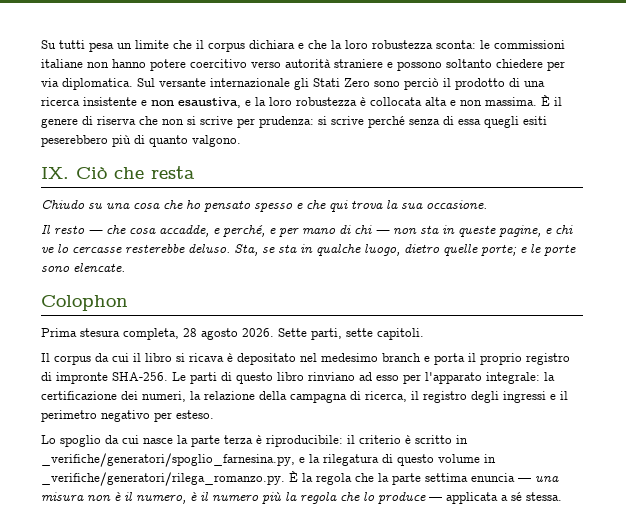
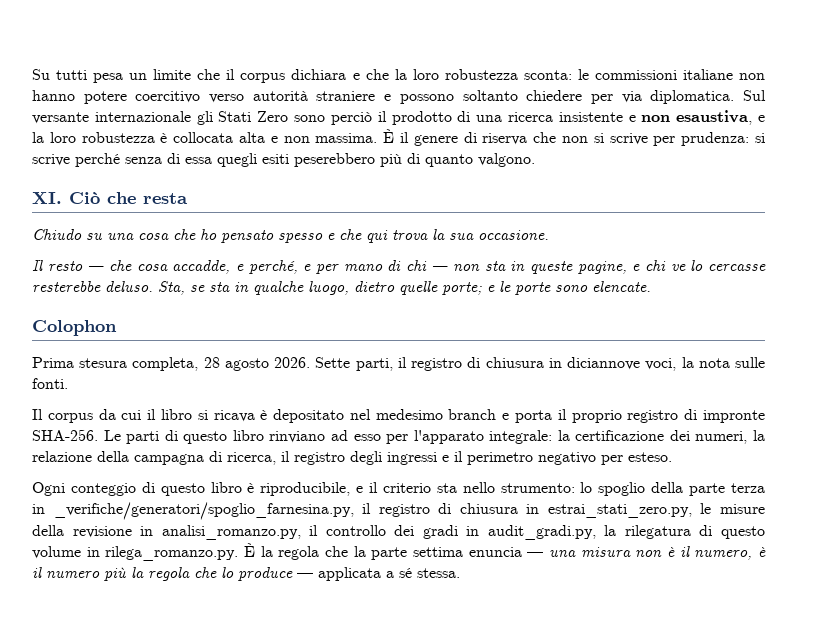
[41,167,69,179] IX. -> [32,192,62,204] XI.
[346,328,424,340] sette capitoli. -> [397,357,766,371] [32,378,68,389] il registro di chiusura in diciannove voci, la nota sulle fonti.
[41,435,468,447] [41,453,305,467] Lo spoglio da cui nasce la parte terza è riproducibile: il criterio è scritto in _verifiche/generatori/spoglio_farnesina.py, e -> [32,482,765,496] [32,502,765,520] [32,525,596,540] Ogni conteggio di questo libro è riproducibile, e il criterio sta nello strumento: lo spoglio della parte terza in _verifiche/generatori/spoglio_farnesina.py, il registro di chiusura in estrai_stati_zero.py, le misure della revisione in analisi_romanzo.py, il controllo dei gradi in audit_gradi.py,
[41,472,285,486] _verifiche/generatori/rilega_romanzo.py. -> [105,546,239,561] rilega_romanzo.py.

